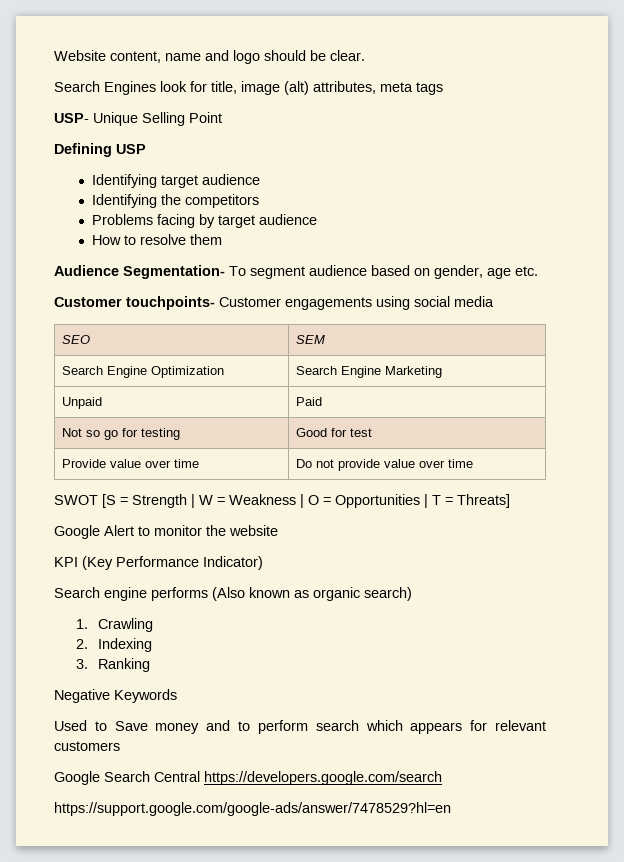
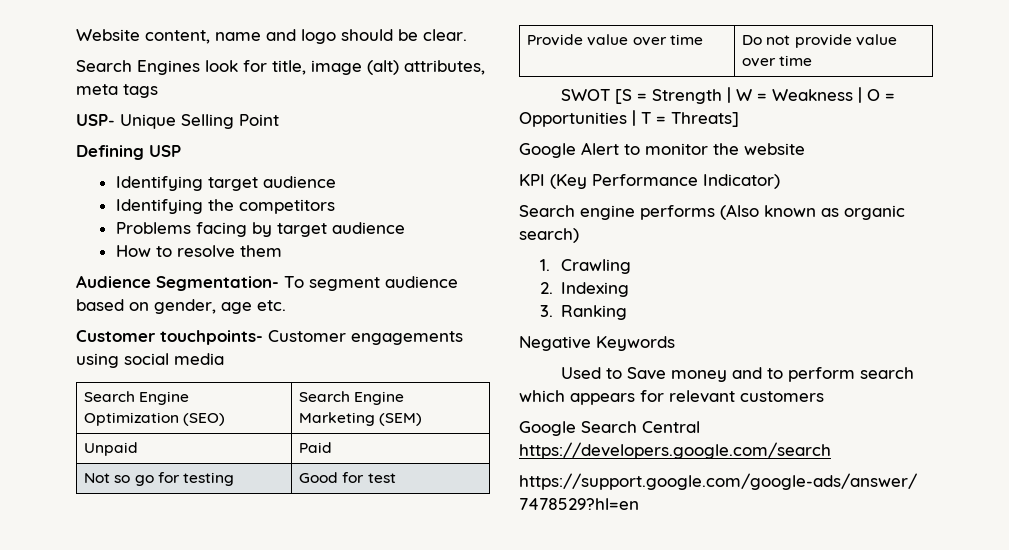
[62,335,91,344] [296,335,326,344] // SEO | SEM -> (224, 359) none
(225, 372) none -> [183,413,226,426] (SEO)
(443, 372) none -> [379,413,423,426] (SEM)

